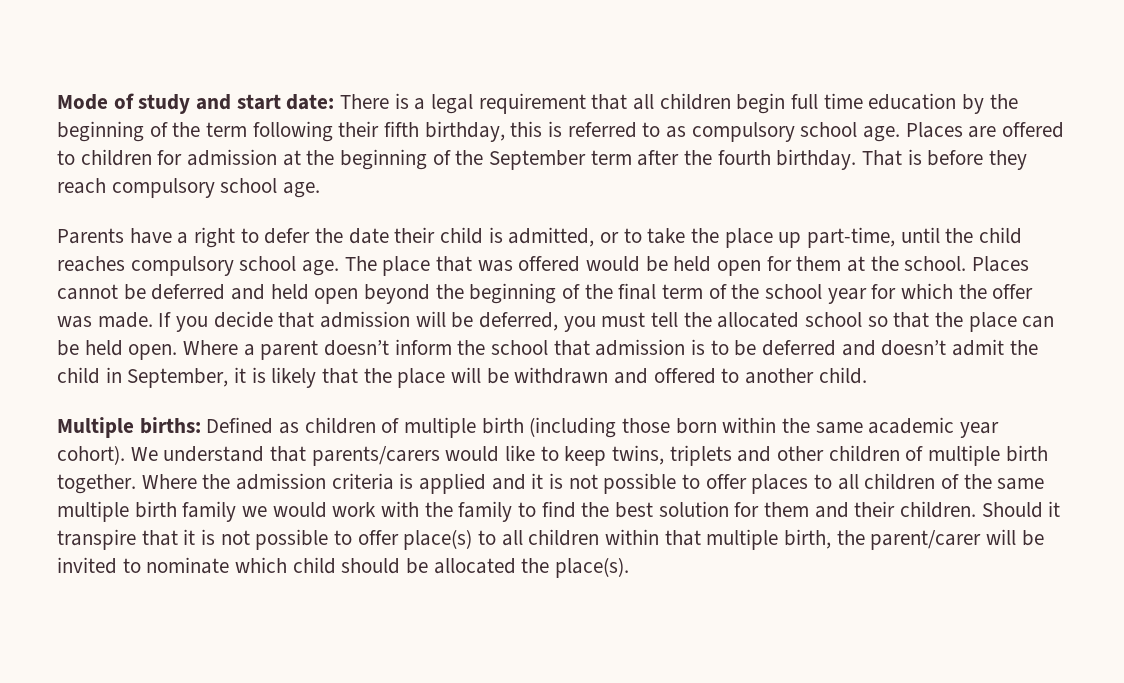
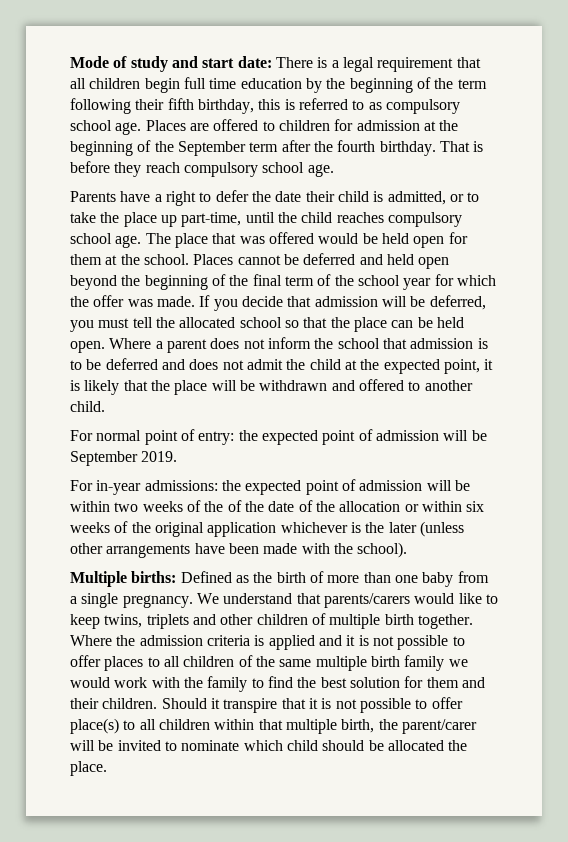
[324,340,390,356] doesn’t -> [210,338,265,349] does not
[881,340,947,356] doesn’t -> [189,359,244,370] does not
[105,367,229,388] in September, -> [344,359,480,374] at the expected point,
[57,417,1000,438] [57,445,125,465] Multiple births: Defined as children of multiple birth (including those born within the same academic year cohort). -> [70,429,487,445] [70,451,178,466] [70,479,470,495] [70,500,485,512] [70,521,464,537] [70,542,408,558] [70,571,489,587] [70,593,193,608] For normal point of entry: the expected point of admission will be September 2019. // For in-year admissions: the expected point of admission will be within two weeks of the of the date of the allocation or within six weeks of the original application whichever is the later (unless other arrangements have been made with the school). // Multiple births: Defined as the birth of more than one baby from a single pregnancy.
[555,557,630,578] place(s). -> [70,761,107,776] place.

